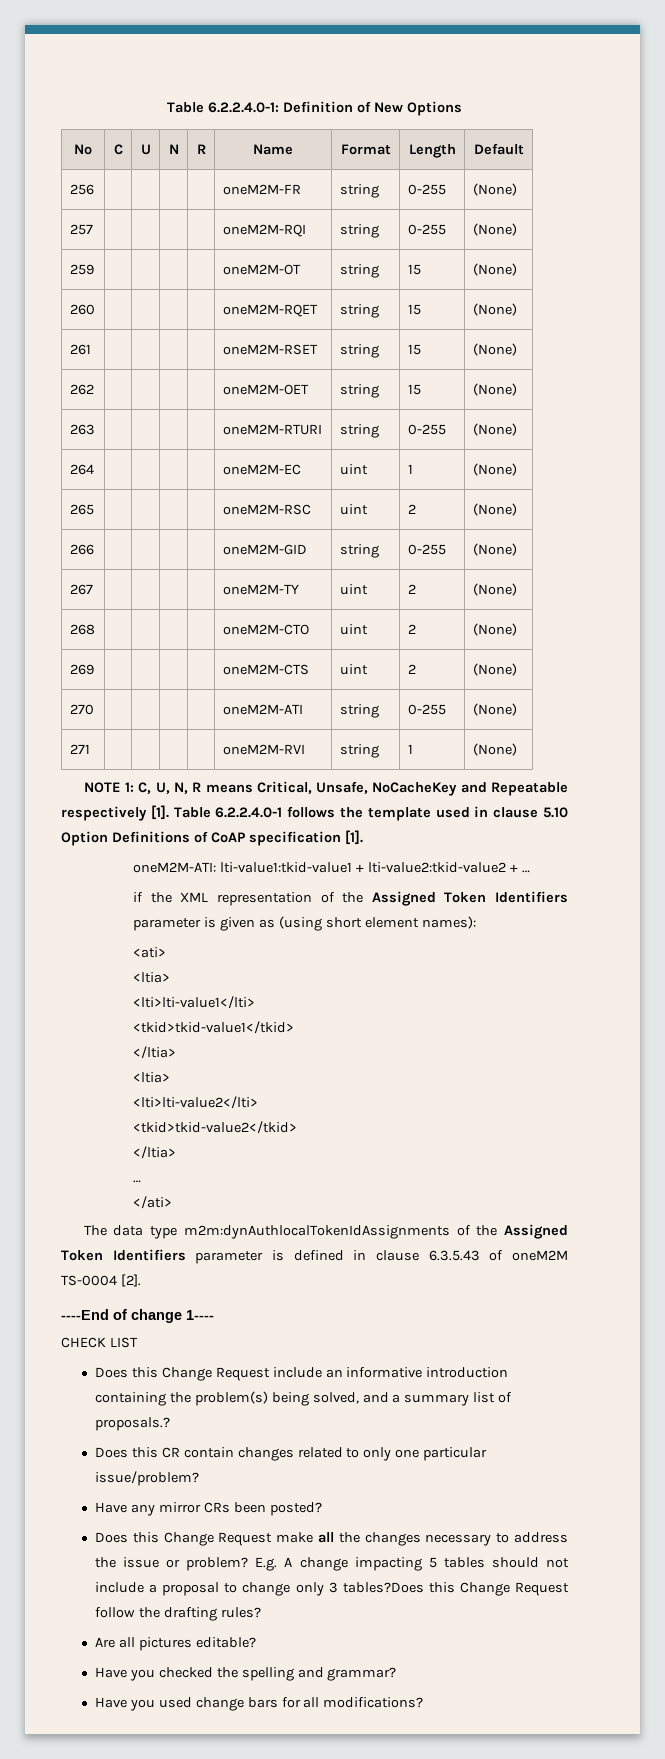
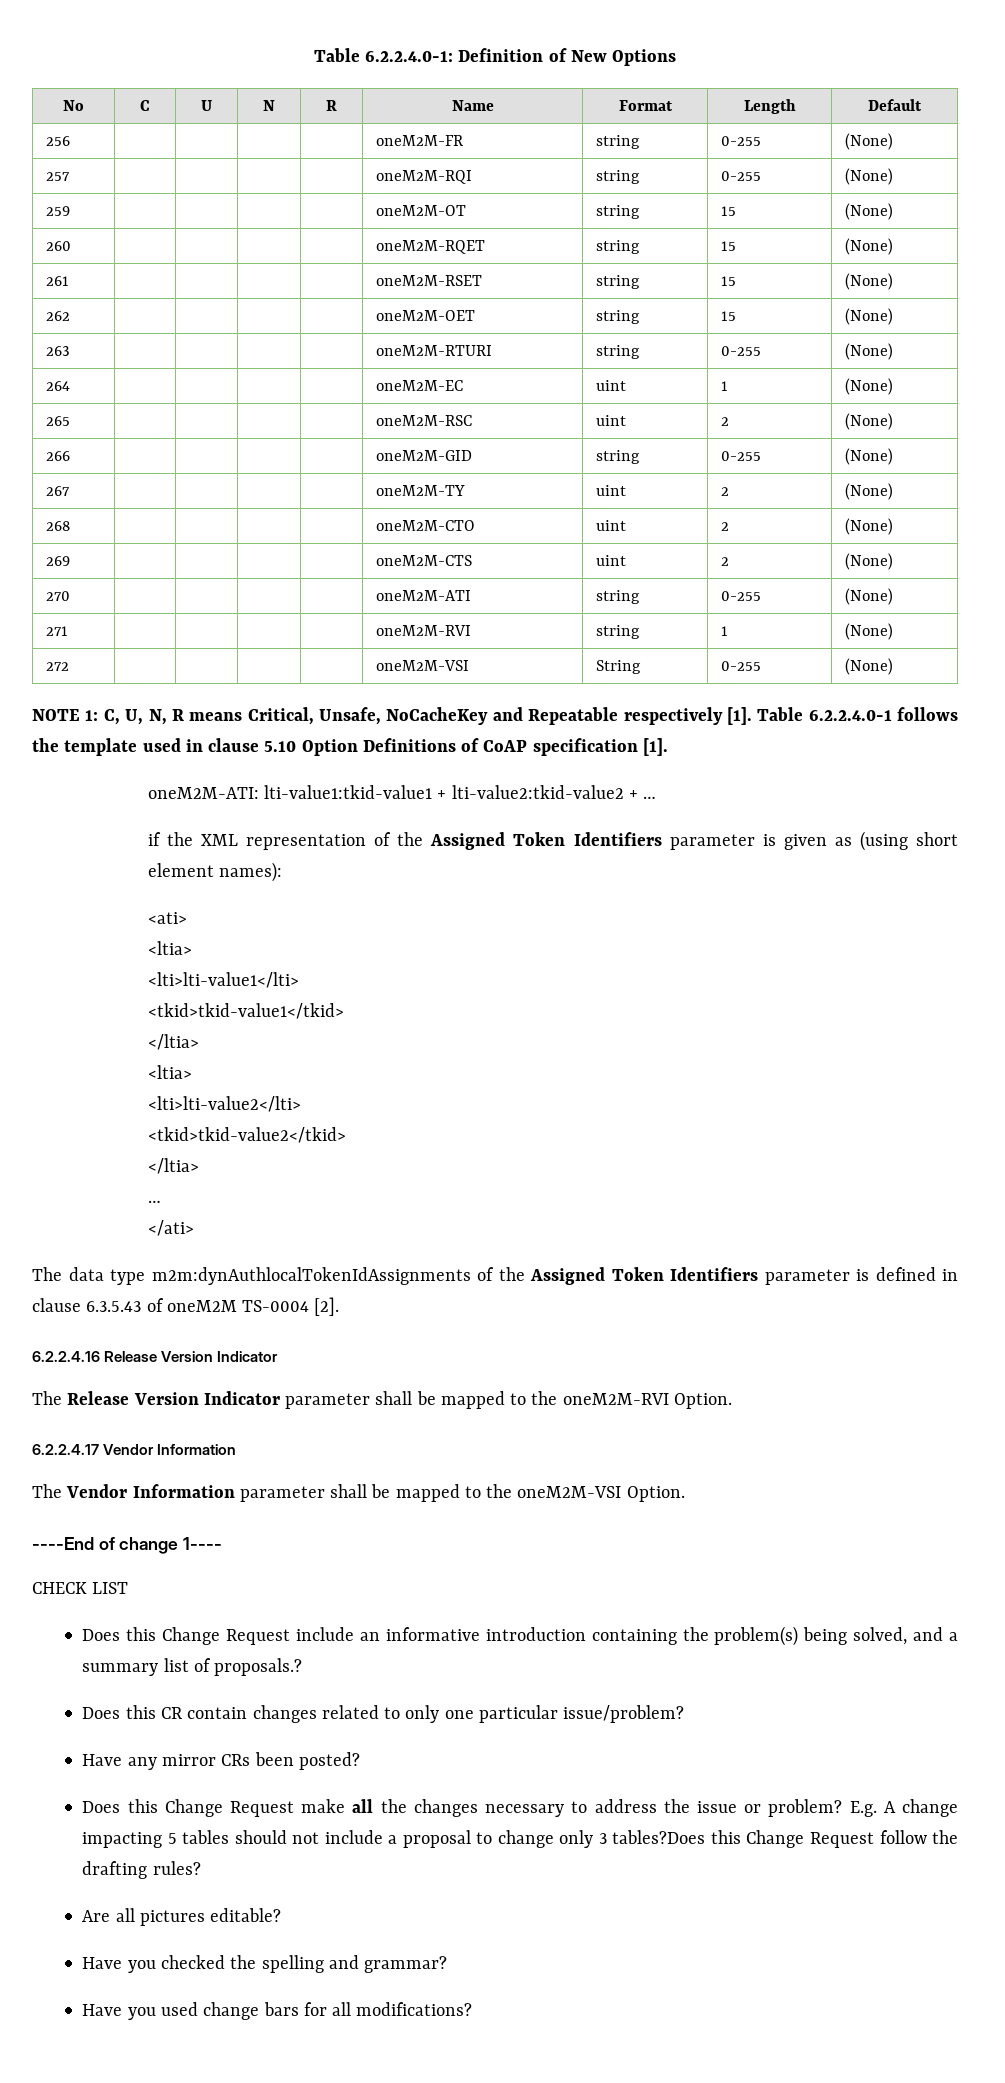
(517, 749) none -> [46,662,70,671] [376,660,470,671] [596,660,642,674] [721,661,762,671] [845,658,894,675] // 272 | | | | | oneM2M-VSI | String | 0-255 | (None)
(141, 1280) none -> [32,1351,279,1362] [32,1391,732,1409] [32,1444,237,1455] [32,1484,685,1502] // 6.2.2.4.16 Release Version Indicator // The Release Version Indicator parameter shall be mapped to the oneM2M-RVI Option. // 6.2.2.4.17 Vendor Information // The Vendor Information parameter shall be mapped to the oneM2M-VSI Option.

